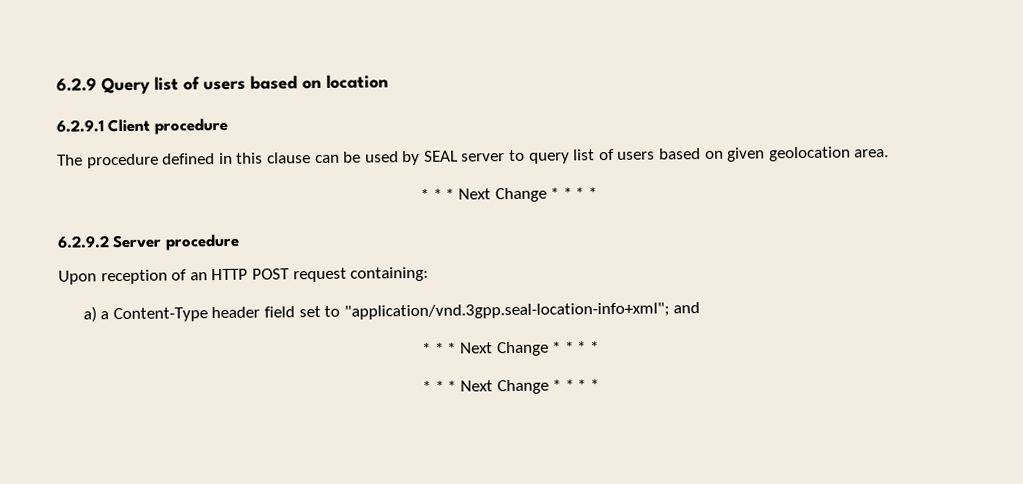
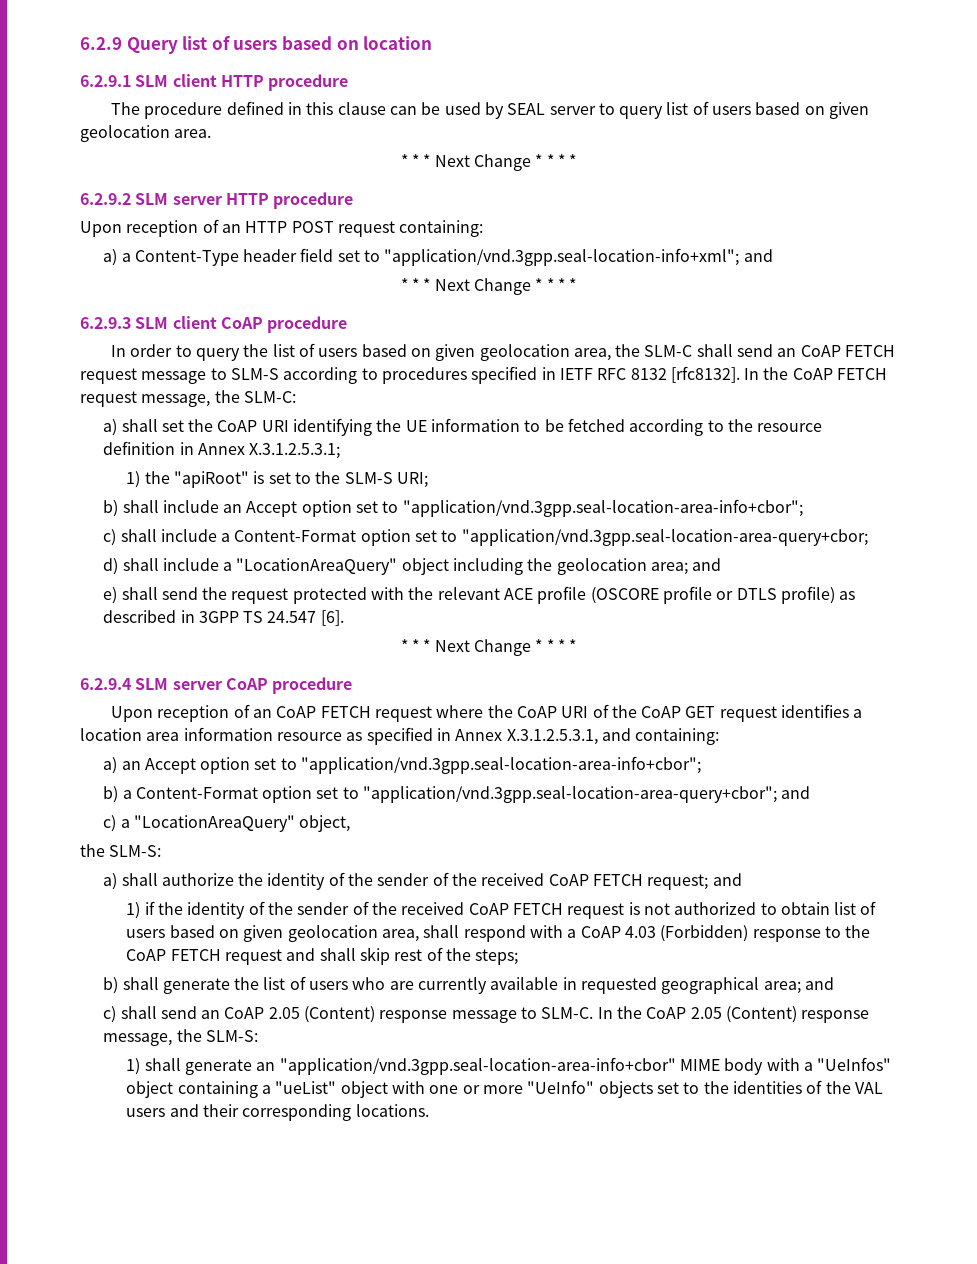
[107,118,151,133] Client -> [135,74,264,87] SLM client HTTP
[112,234,163,249] Server -> [135,193,269,205] SLM server HTTP
[422,379,599,395] // * * * Next Change * * * * -> [80,316,348,333] [111,343,896,361] [80,366,888,384] [80,390,296,407] [103,418,823,436] [103,441,341,459] [126,471,428,488] [103,499,803,517] [103,529,868,546] [103,558,722,575] [103,586,856,604] [103,610,344,626] [400,639,577,656] [80,677,353,694] [111,704,863,722] [80,727,720,745] [103,756,702,774] [103,786,811,803] [103,815,351,832] [80,844,162,857] [103,872,742,890] [126,901,877,919] [126,925,871,942] [126,947,519,965] [103,976,834,994] [103,1006,870,1023] [103,1029,258,1046] [126,1057,892,1075] [126,1080,883,1098] [126,1104,429,1121] // 6.2.9.3 SLM client CoAP procedure // In order to query the list of users based on given geolocation area, the SLM-C shall send an CoAP FETCH request message to SLM-S according to procedures specified in IETF RFC 8132 [rfc8132]. In the CoAP FETCH request message, the SLM-C: // a) shall set the CoAP URI identifying the UE information to be fetched according to the resource definition in Annex X.3.1.2.5.3.1; // 1) the "apiRoot" is set to the SLM-S URI; // b) shall include an Accept option set to "application/vnd.3gpp.seal-location-area-info+cbor"; // c) shall include a Content-Format option set to "application/vnd.3gpp.seal-location-area-query+cbor; // d) shall include a "LocationAreaQuery" object including the geolocation area; and // e) shall send the request protected with the relevant ACE profile (OSCORE profile or DTLS profile) as described in 3GPP TS 24.547 [6]. // * * * Next Change * * * * // 6.2.9.4 SLM server CoAP procedure // Upon reception of an CoAP FETCH request where the CoAP URI of the CoAP GET request identifies a location area information resource as specified in Annex X.3.1.2.5.3.1, and containing: // a) an Accept option set to "application/vnd.3gpp.seal-location-area-info+cbor"; // b) a Content-Format option set to "application/vnd.3gpp.seal-location-area-query+cbor"; and // c) a "LocationAreaQuery" object, // the SLM-S: // a) shall authorize the identity of the sender of the received CoAP FETCH request; and // 1) if the identity of the sender of the received CoAP FETCH request is not authorized to obtain list of users based on given geolocation area, shall respond with a CoAP 4.03 (Forbidden) response to the CoAP FETCH request and shall skip rest of the steps; // b) shall generate the list of users who are currently available in requested geographical area; and // c) shall send an CoAP 2.05 (Content) response message to SLM-C. In the CoAP 2.05 (Content) response message, the SLM-S: // 1) shall generate an "application/vnd.3gpp.seal-location-area-info+cbor" MIME body with a "UeInfos" object containing a "ueList" object with one or more "UeInfo" objects set to the identities of the VAL users and their corresponding locations.

